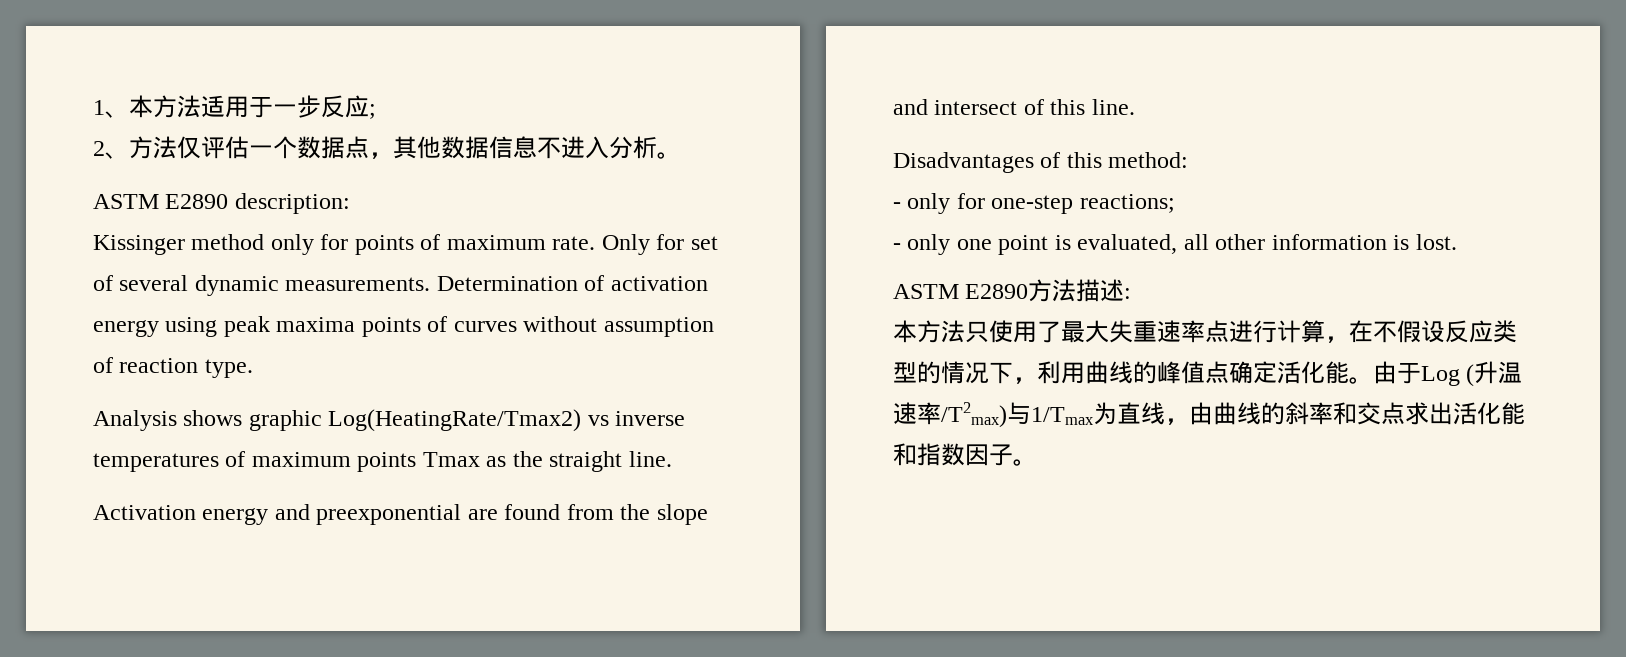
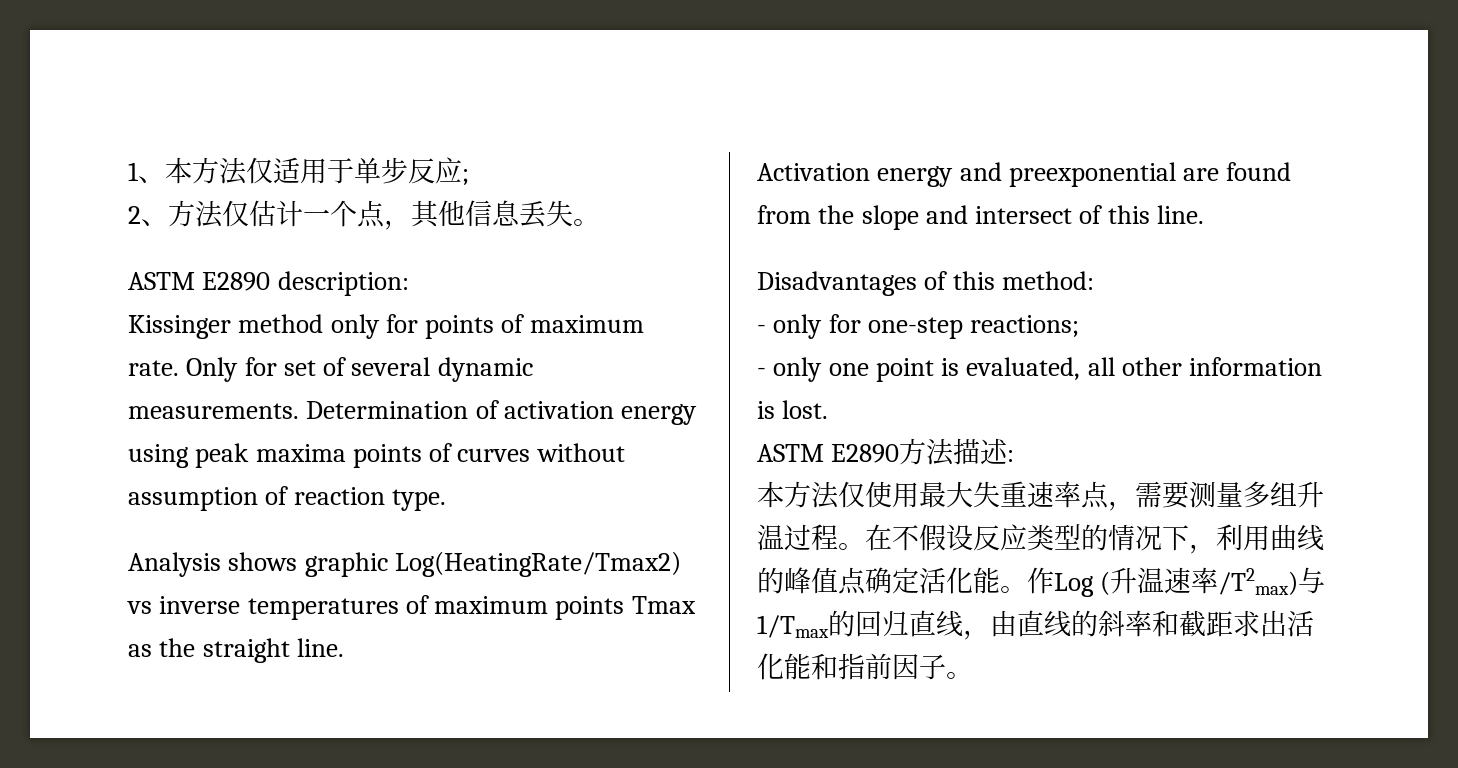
[201,95,297,118] 适用于一 -> [246,157,381,184] 仅适用于单
[201,136,657,159] 评估一个数据点，其他数据信息不进入分析 -> [249,200,573,230] 估计一个点，其他信息丢失
[965,320,1061,343] 只使用了 -> [838,481,919,508] 仅使用
[1229,320,1349,343] 进行计算， -> [1108,481,1324,511] [757,524,865,551] ，需要测量多组升温过程。
[1373,361,1421,384] 由于 -> [1027,567,1054,594] 作
[1093,402,1117,425] 为 -> [828,610,909,637] 的回归
[1213,402,1237,425] 曲 -> [1017,610,1044,637] 直
[1357,402,1405,425] 交点 -> [1179,610,1233,637] 截距
[941,443,965,466] 数 -> [865,653,892,680] 前

